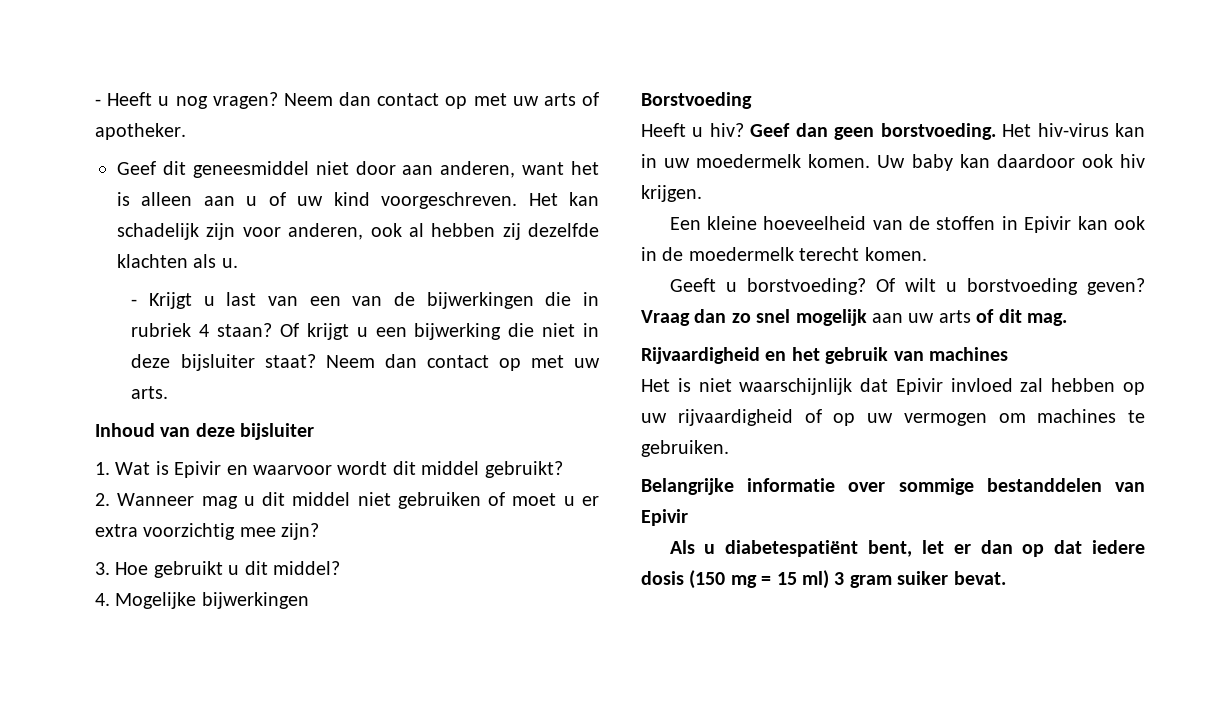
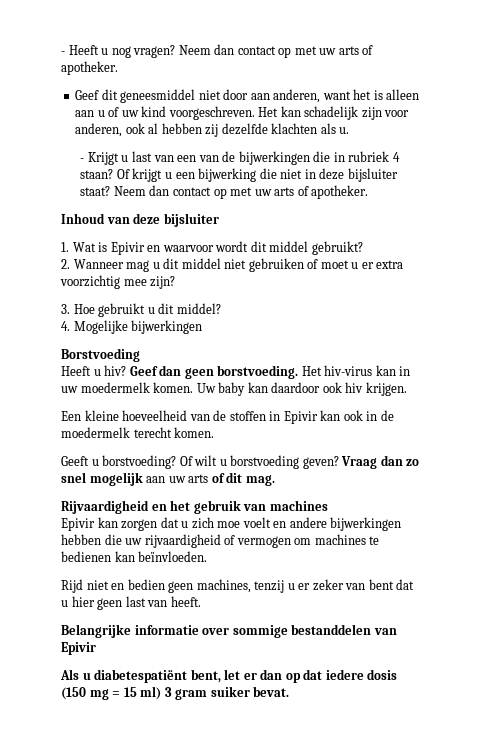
[131,386,169,399] arts. -> [274,185,369,199] arts of apotheker.
[641,378,1145,395] Het is niet waarschijnlijk dat Epivir invloed zal hebben op -> [61,517,402,531] [61,534,122,545] Epivir kan zorgen dat u zich moe voelt en andere bijwerkingen hebben die
[833,413,893,426] op uw -> (236, 540) none
[641,440,729,457] gebruiken. -> [61,551,208,562] [61,579,415,593] [61,596,201,610] bedienen kan beïnvloeden. // Rijd niet en bedien geen machines, tenzij u er zeker van bent dat u hier geen last van heeft.

